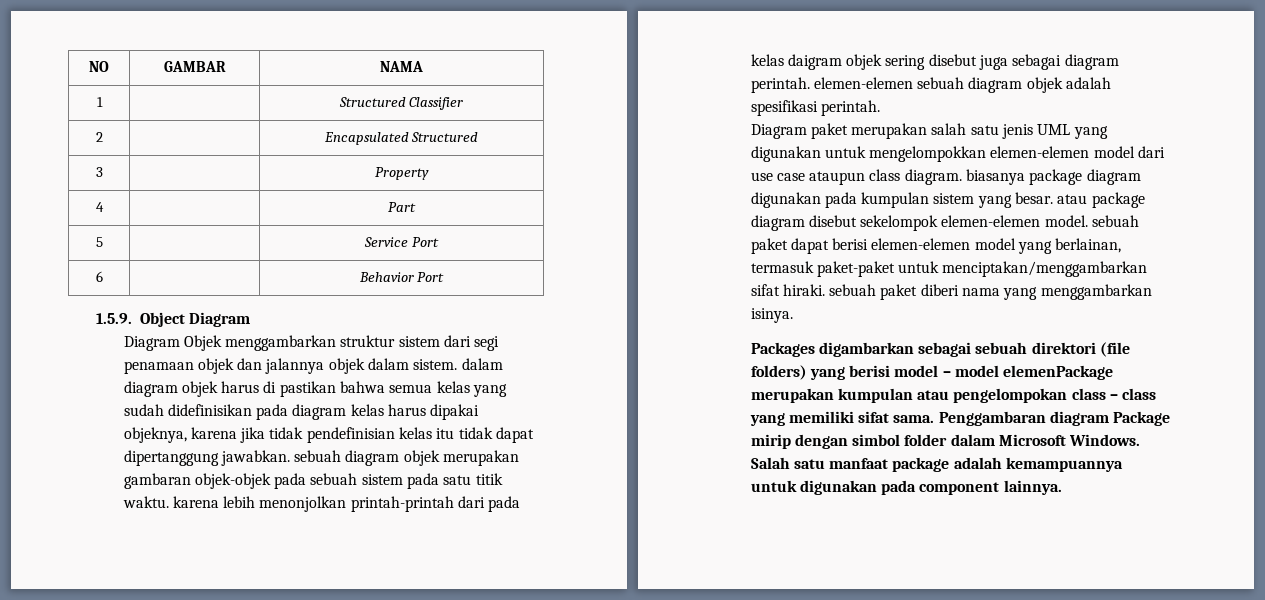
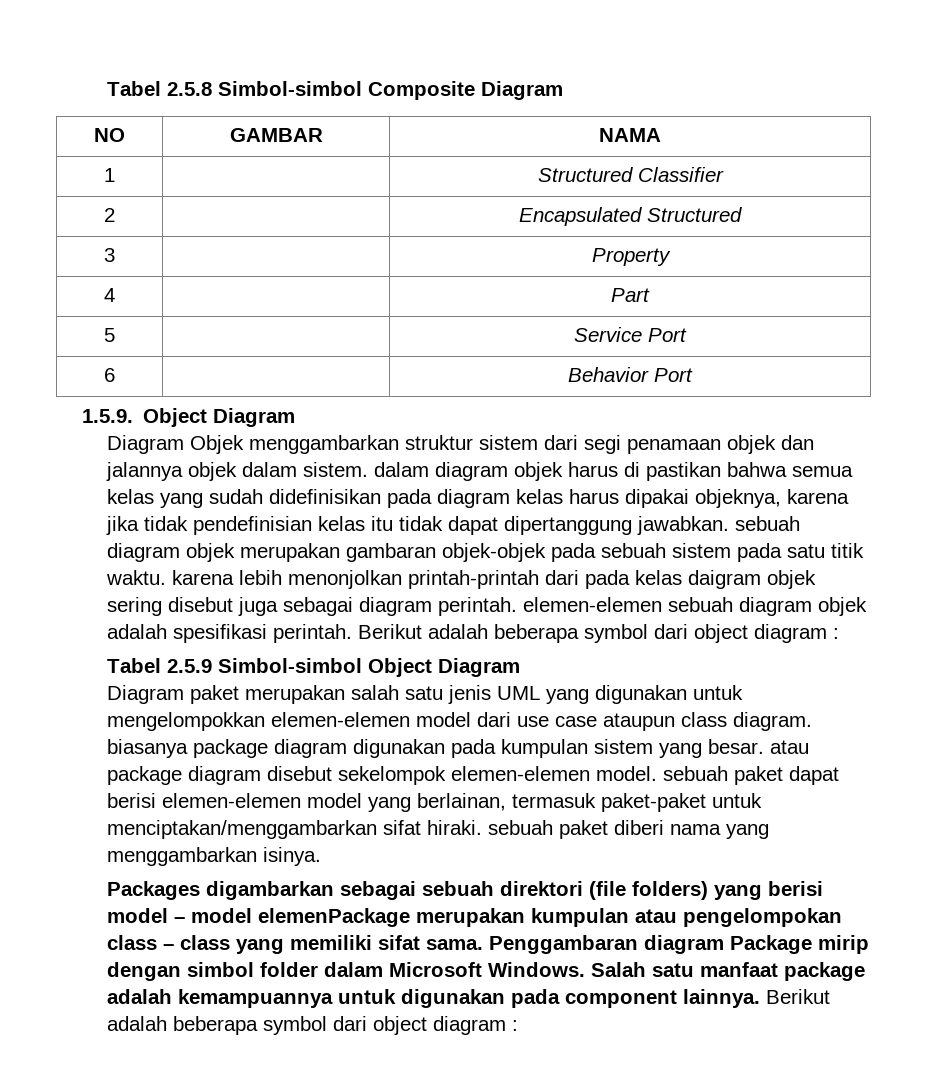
(89, 66) none -> [107,81,564,100] Tabel 2.5.8 Simbol-simbol Composite Diagram //
(880, 108) none -> [358,624,840,643] [107,658,521,677] Berikut adalah beberapa symbol dari object diagram : // Tabel 2.5.9 Simbol-simbol Object Diagram
(1062, 487) none -> [766,989,831,1004] [107,1016,519,1035] Berikut adalah beberapa symbol dari object diagram :

